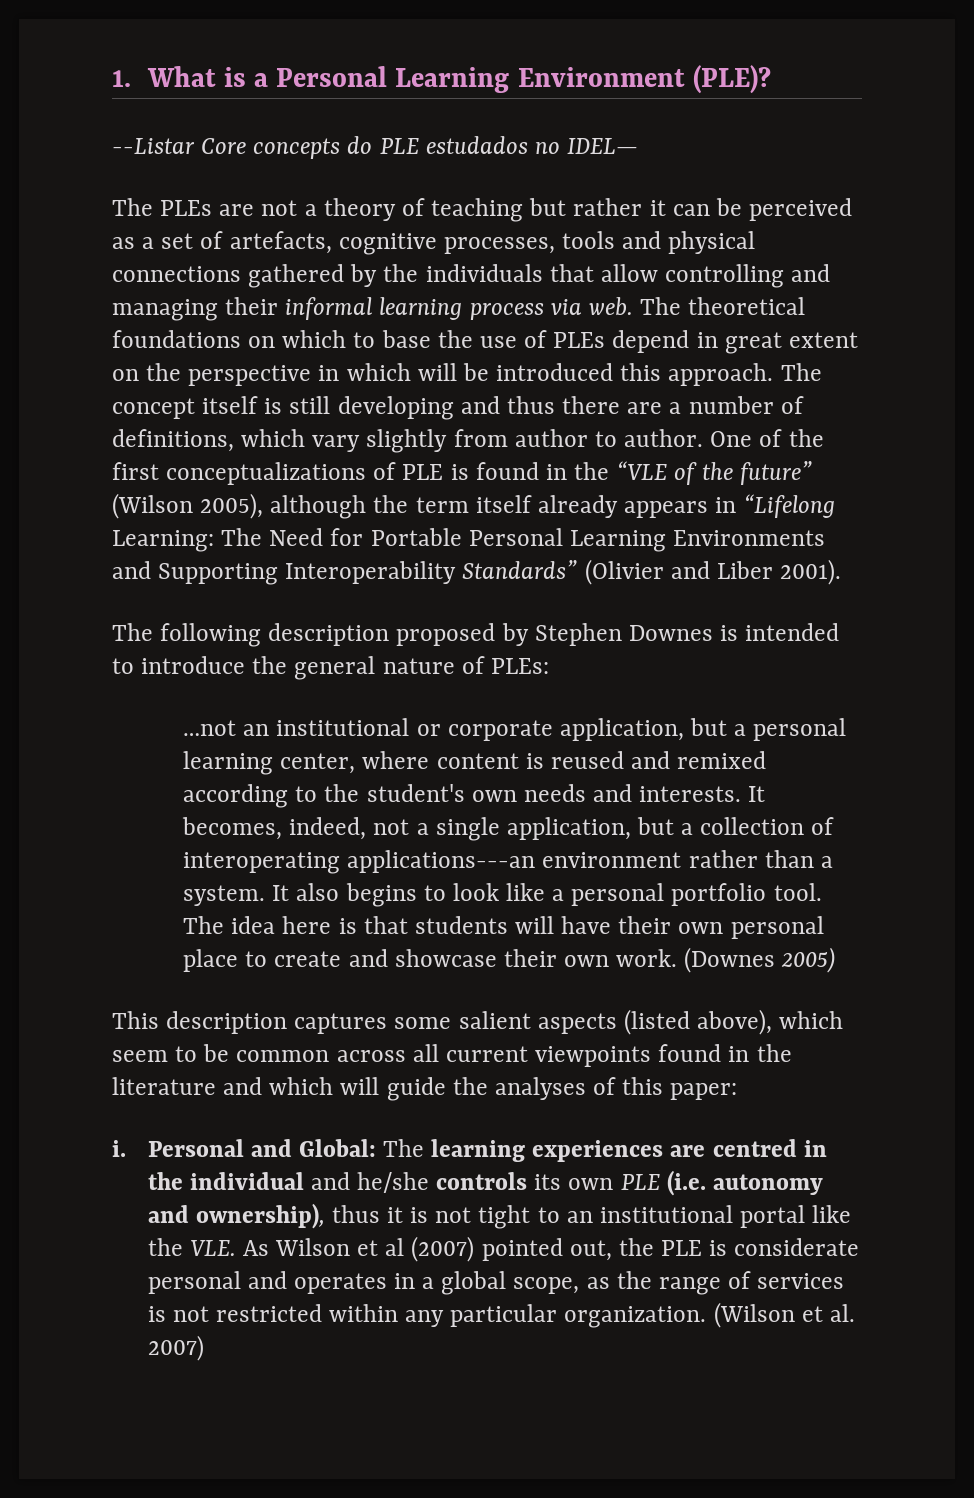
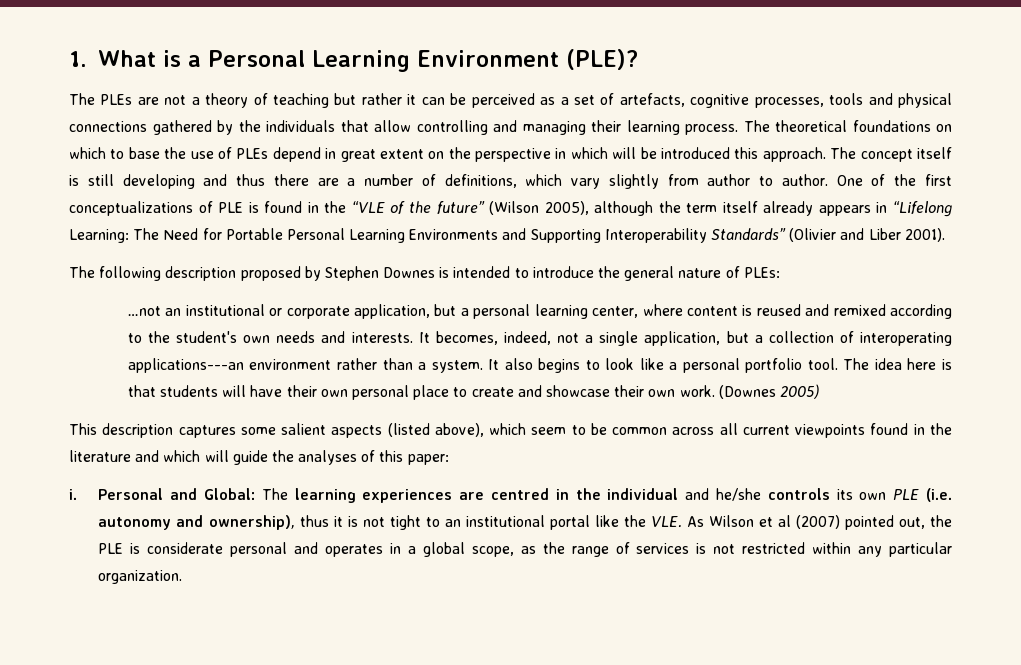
[112,136,639,159] // --Listar Core concepts do PLE estudados no IDEL— -> (639, 59) none
[285,297,633,320] informal learning process via web. -> [626,120,738,135] learning process.
[713,1302,855,1328] [147,1335,204,1361] (Wilson et al. 2007) -> (183, 577) none

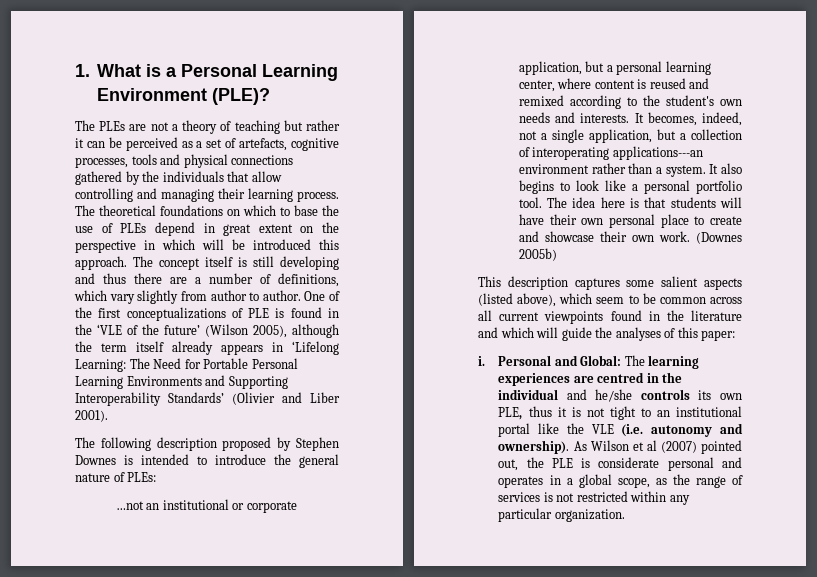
[351,201,485,214] “VLE of the future” -> [97,324,200,335] ‘VLE of the future’
[892,201,952,217] “Lifelong -> [292,341,339,355] ‘Lifelong
[711,228,787,240] Standards” -> [168,392,224,403] Standards’
[779,384,819,399] 2005) -> [518,248,557,261] 2005b)
[893,488,952,502] [98,515,295,530] PLE (i.e. autonomy and ownership), -> [498,407,523,420] PLE,
[650,516,682,528] VLE. -> [591,423,743,437] [498,440,570,454] VLE (i.e. autonomy and ownership).

